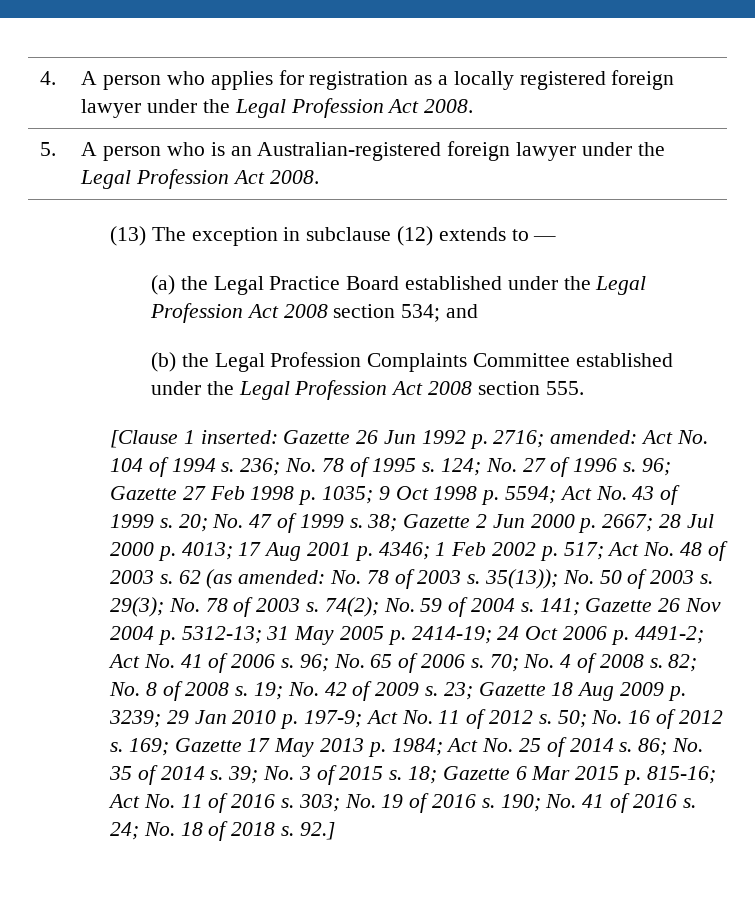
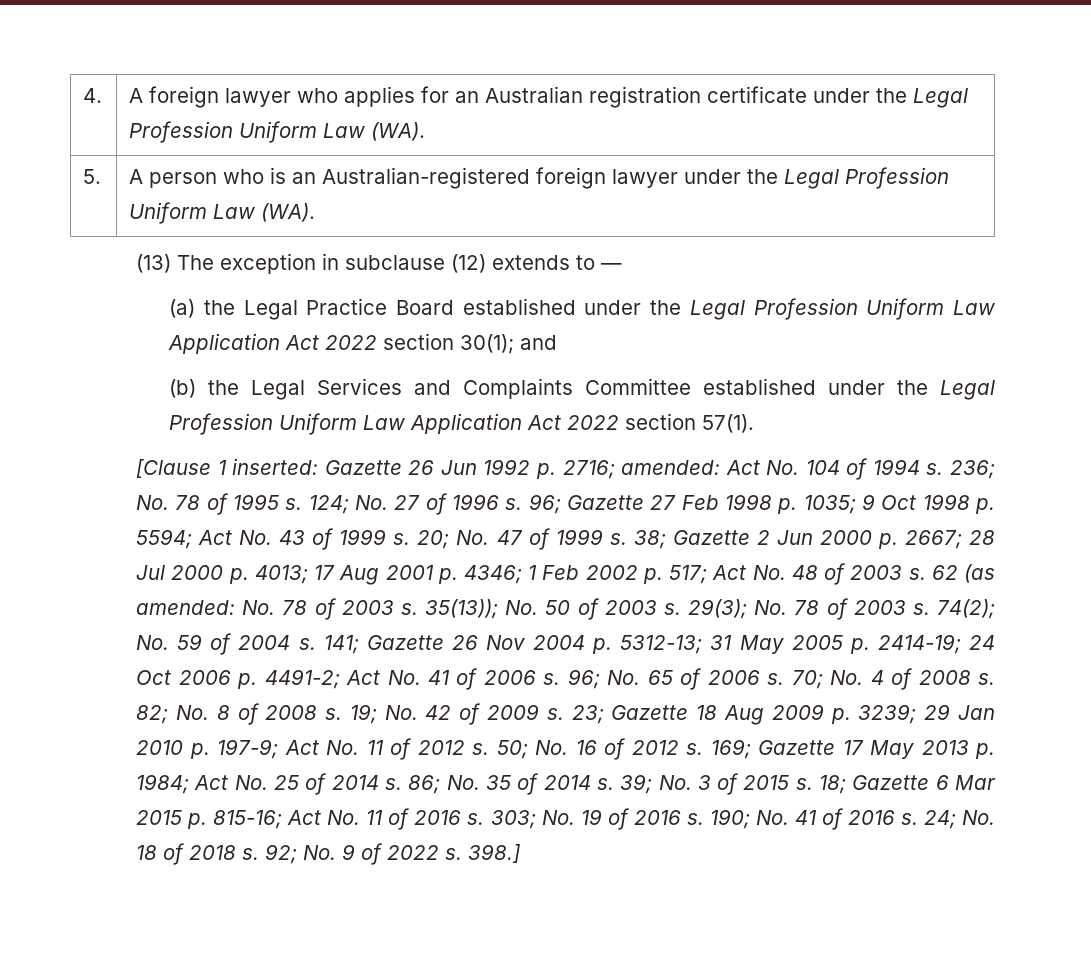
[103,75,162,90] person -> [149,86,292,108] foreign lawyer
[309,70,675,90] [81,98,474,118] registration as a locally registered foreign lawyer under the Legal Profession Act 2008. -> [455,86,969,108] [129,121,426,143] an Australian registration certificate under the Legal Profession Uniform Law (WA).
[232,170,319,184] Act 2008. -> [129,202,316,224] Uniform Law (WA).
[246,304,441,322] Act 2008 section 534; -> [866,298,995,320] [168,333,515,354] Uniform Law Application Act 2022 section 30(1);
[270,352,362,367] Profession -> [317,378,452,395] Services and
[391,381,584,395] Act 2008 section 555. -> [279,413,755,435] Uniform Law Application Act 2022 section 57(1).
[299,822,335,840] 92.] -> [265,843,521,865] 92; No. 9 of 2022 s. 398.]

